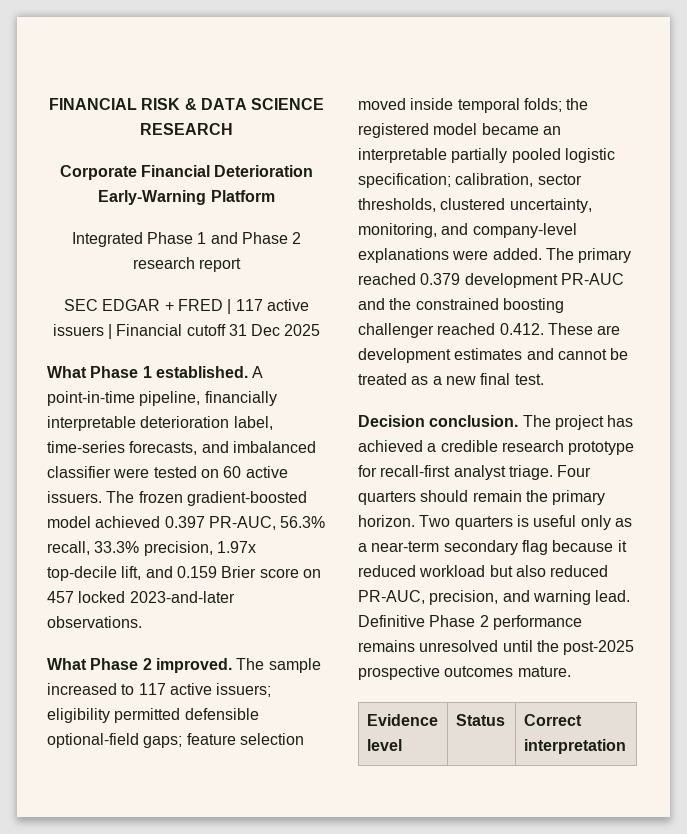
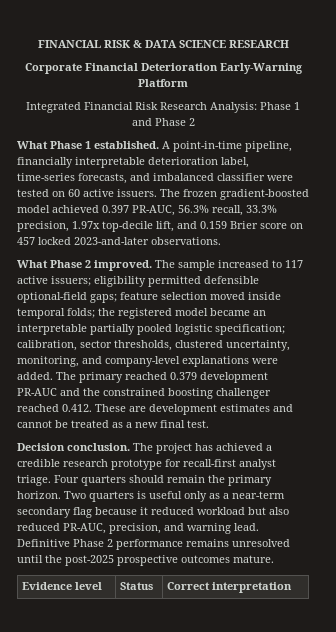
(143, 239) none -> [84,102,257,113] Financial Risk Research Analysis:
[132,257,242,272] [64,299,309,314] [52,324,321,339] research report // SEC EDGAR + FRED | 117 active issuers | Financial cutoff 31 Dec 2025 -> (195, 122) none

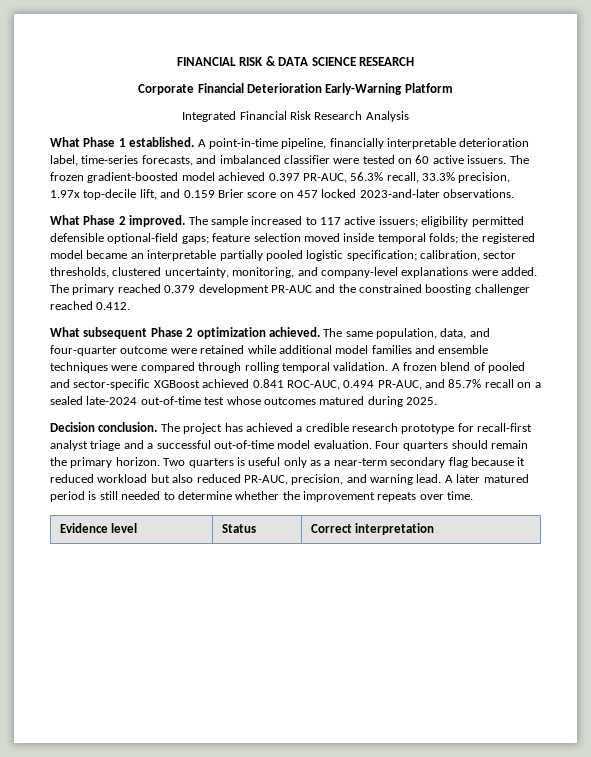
[210,102,300,113] [131,118,195,126] Analysis: Phase 1 and Phase 2 -> [365,111,409,122] Analysis
[95,404,293,415] [17,420,209,428] These are development estimates and cannot be treated as a new final test. -> [50,327,490,339] [50,345,489,356] [50,362,526,373] [50,379,541,390] [50,396,437,407] // What subsequent Phase 2 optimization achieved. The same population, data, and four-quarter outcome were retained while additional model families and ensemble techniques were compared through rolling temporal validation. A frozen blend of pooled and sector-specific XGBoost achieved 0.841 ROC-AUC, 0.494 PR-AUC, and 85.7% recall on a sealed late-2024 out-of-time test whose outcomes matured during 2025.
[17,475,51,486] triage. -> [90,440,372,451] triage and a successful out-of-time model evaluation.
[17,539,290,550] [17,555,274,566] Definitive Phase 2 performance remains unresolved until the post-2025 prospective outcomes mature. -> [444,474,529,483] [50,491,474,502] A later matured period is still needed to determine whether the improvement repeats over time.

